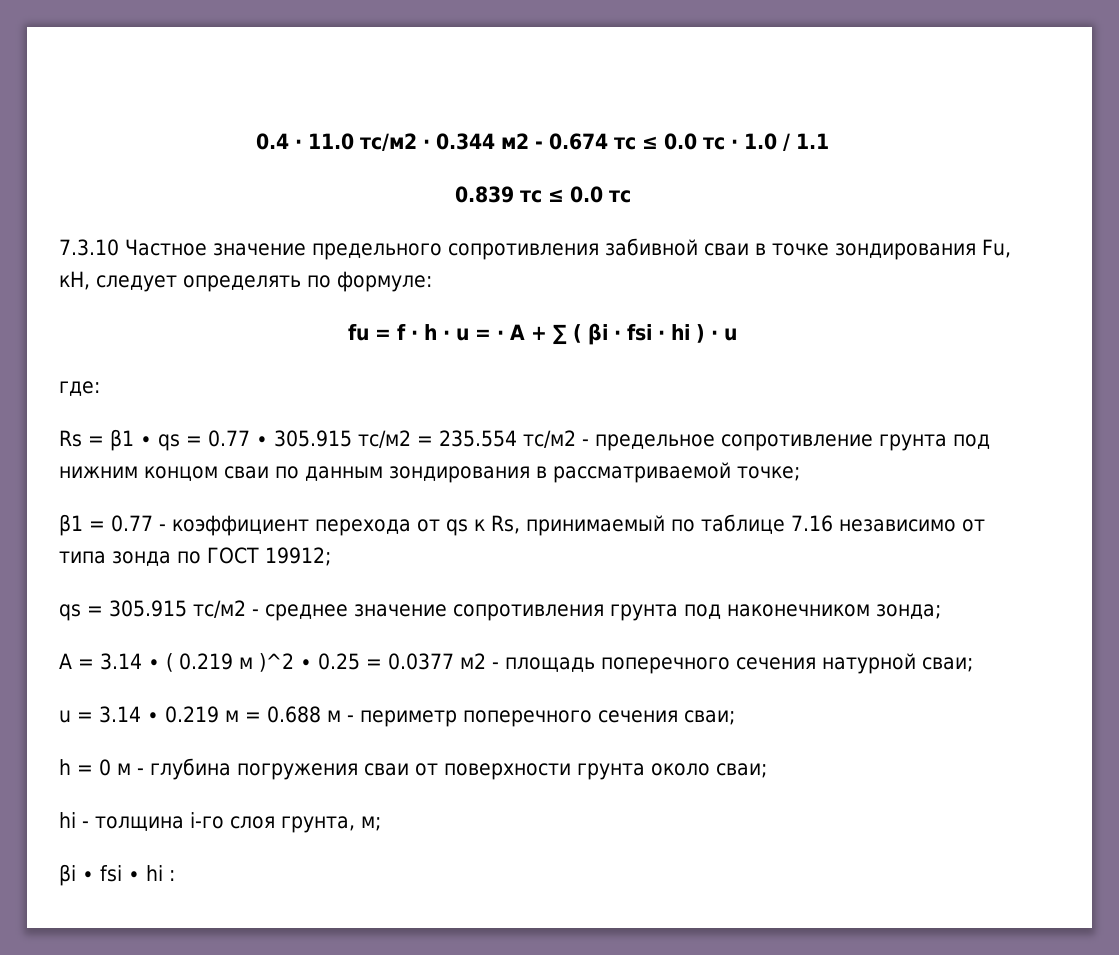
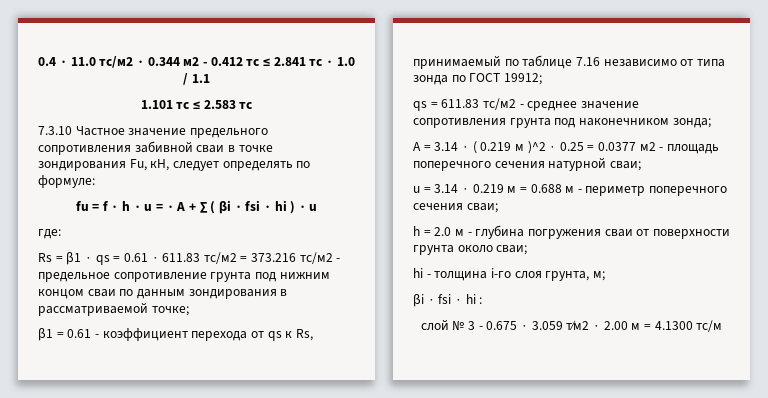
[549,133,697,150] 0.674 тс ≤ 0.0 -> [210,57,306,66] 0.412 тс ≤ 2.841
[454,186,603,203] 0.839 тс ≤ 0.0 -> [140,100,236,109] 1.101 тс ≤ 2.583
[208,430,352,447] 0.77 ∙ 305.915 -> [123,253,201,262] 0.61 ∙ 611.83
[439,430,517,447] 235.554 -> [251,253,297,262] 373.216
[111,515,153,532] 0.77 -> [67,329,92,338] 0.61
[109,600,187,617] 305.915 -> [441,99,480,108] 611.83
[99,759,111,776] 0 -> [434,227,452,236] 2.0
(175, 875) none -> [420,319,723,332] // слой № 3 - 0.675 ∙ 3.059 т⁄м2 ∙ 2.00 м = 4.1300 тс/м

